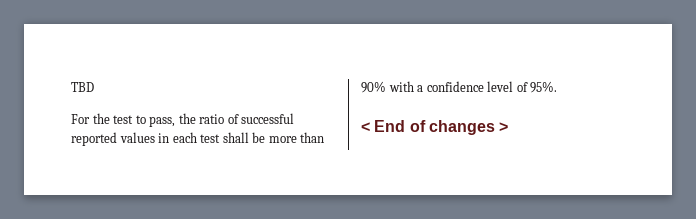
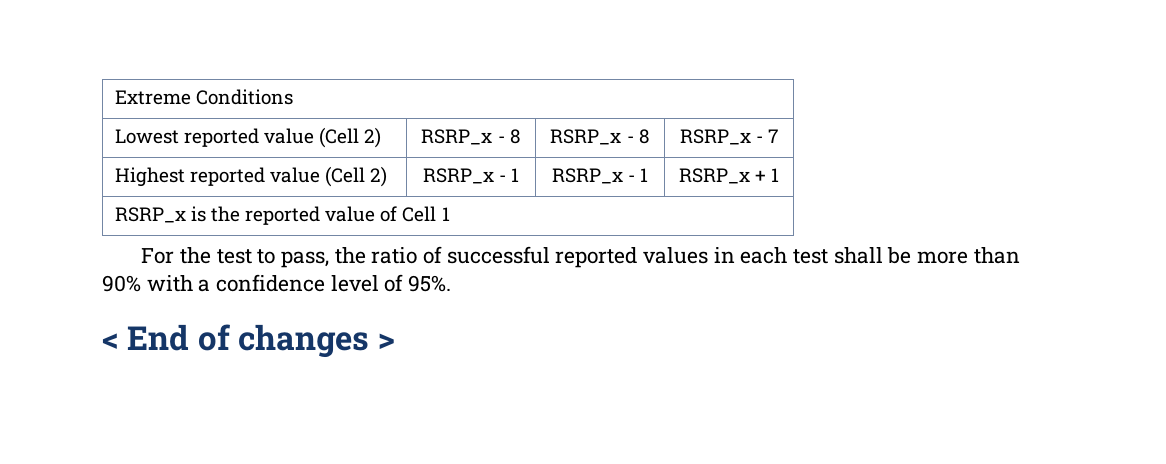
[71,82,94,92] TBD -> [114,89,293,105] [114,127,382,148] [421,129,521,145] [550,129,650,145] [679,129,779,145] [114,166,388,187] [422,168,520,184] [551,168,649,184] [678,168,780,184] [114,206,450,225] Extreme Conditions // Lowest reported value (Cell 2) | RSRP_x - 8 | RSRP_x - 8 | RSRP_x - 7 // Highest reported value (Cell 2) | RSRP_x - 1 | RSRP_x - 1 | RSRP_x + 1 // RSRP_x is the reported value of Cell 1

